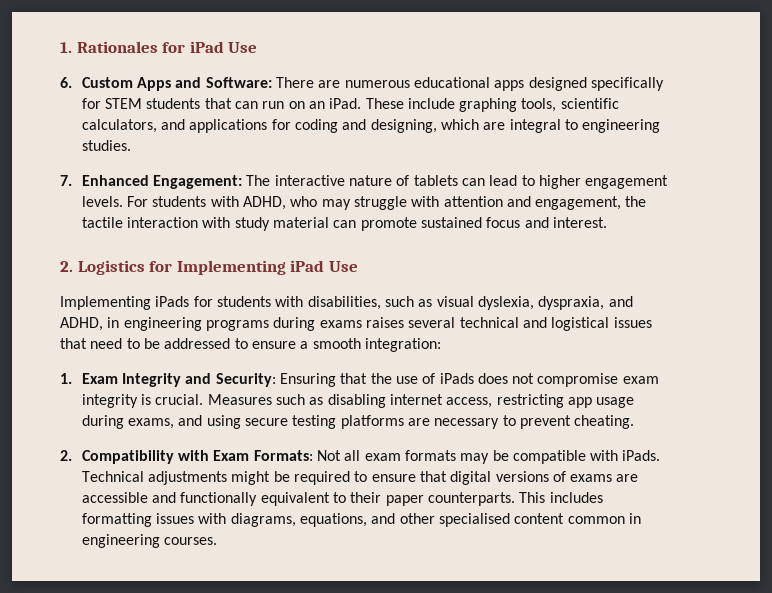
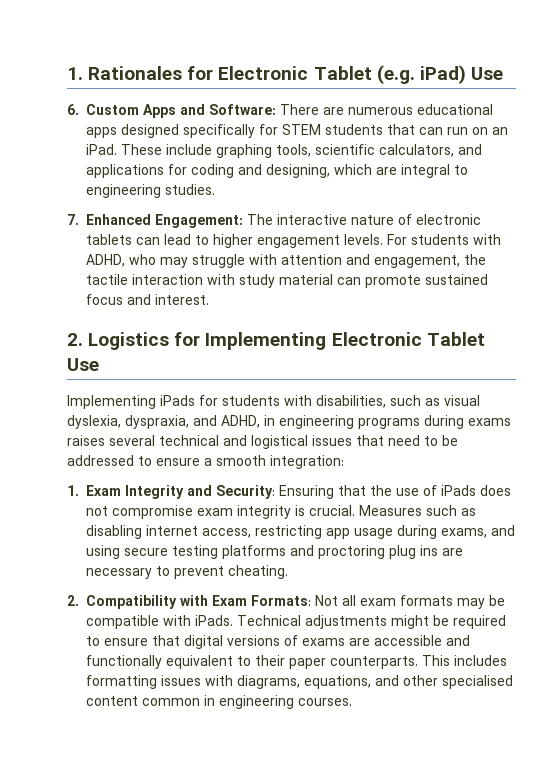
[189,41,224,53] iPad -> [218,65,466,84] Electronic Tablet (e.g. iPad)
(410, 180) none -> [416,214,481,225] electronic
[290,260,325,272] iPad -> [331,332,485,346] Electronic Tablet
(404, 422) none -> [290,545,438,559] and proctoring plug ins

